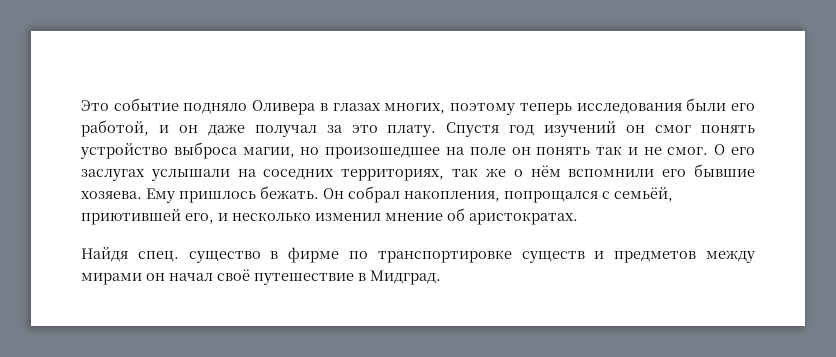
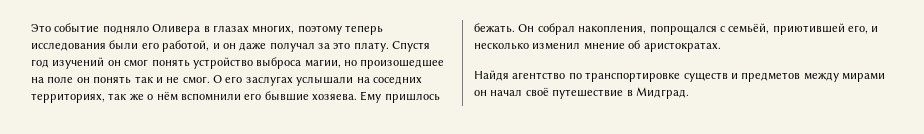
[137,247,340,263] спец. существо в фирме -> [512,72,566,80] агентство

